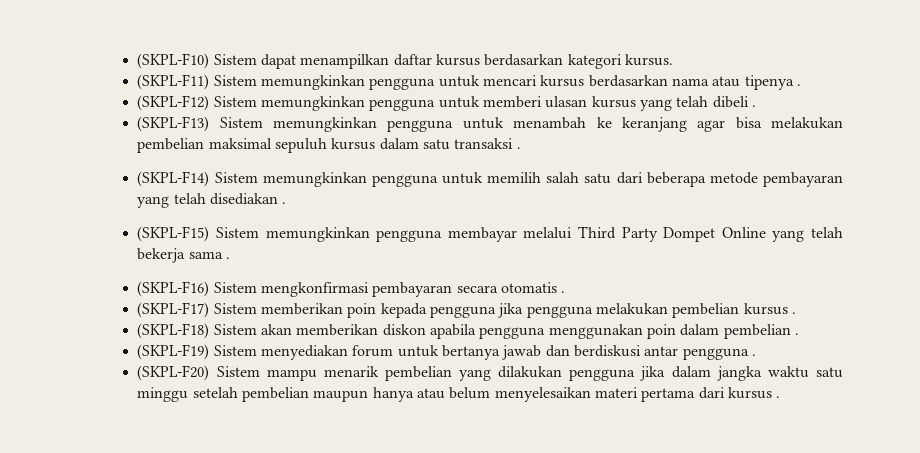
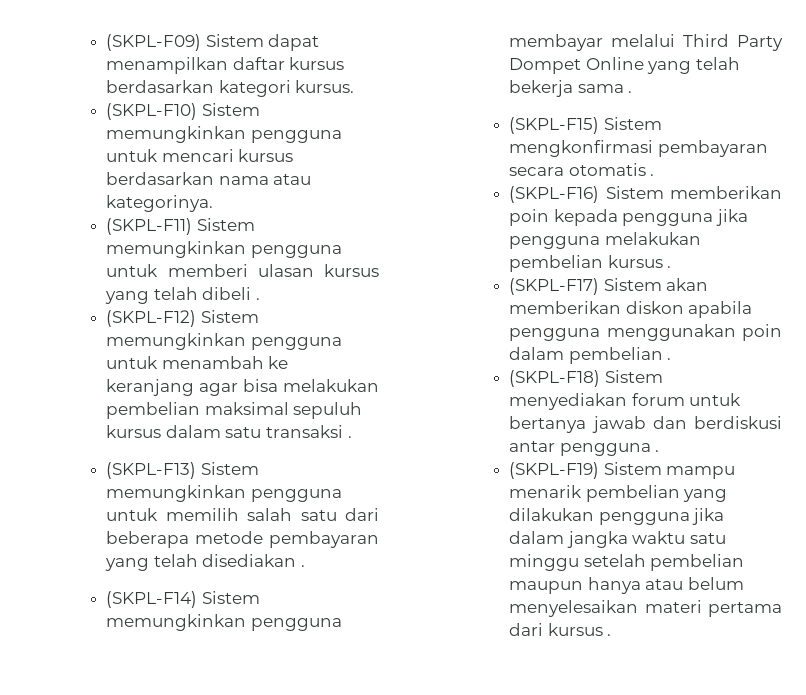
[137,53,210,69] (SKPL-F10) -> [106,34,202,51] (SKPL-F09)
[137,74,210,90] (SKPL-F11) -> [106,103,198,120] (SKPL-F10)
[744,75,801,90] [137,95,210,111] tipenya . // (SKPL-F12) -> [106,195,214,212] [106,218,193,235] kategorinya. // (SKPL-F11)
[137,116,210,132] (SKPL-F13) -> [106,310,197,327] (SKPL-F12)
[137,171,210,187] (SKPL-F14) -> [106,462,197,479] (SKPL-F13)
[137,226,210,242] (SKPL-F15) -> [106,591,198,608] (SKPL-F14)
[137,281,210,297] (SKPL-F16) -> [509,117,600,134] (SKPL-F15)
[137,302,210,318] (SKPL-F17) -> [509,186,600,203] (SKPL-F16)
[137,323,210,339] (SKPL-F18) -> [509,278,600,295] (SKPL-F17)
[137,344,210,360] (SKPL-F19) -> [509,370,601,387] (SKPL-F18)
[137,365,210,381] (SKPL-F20) -> [509,462,600,479] (SKPL-F19)

